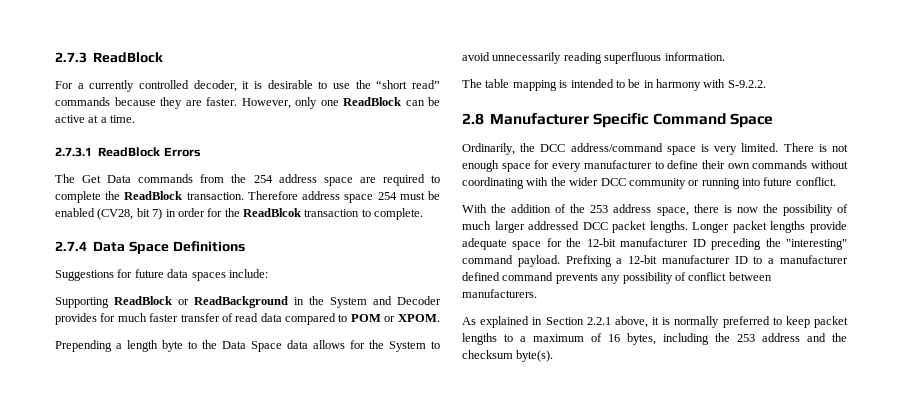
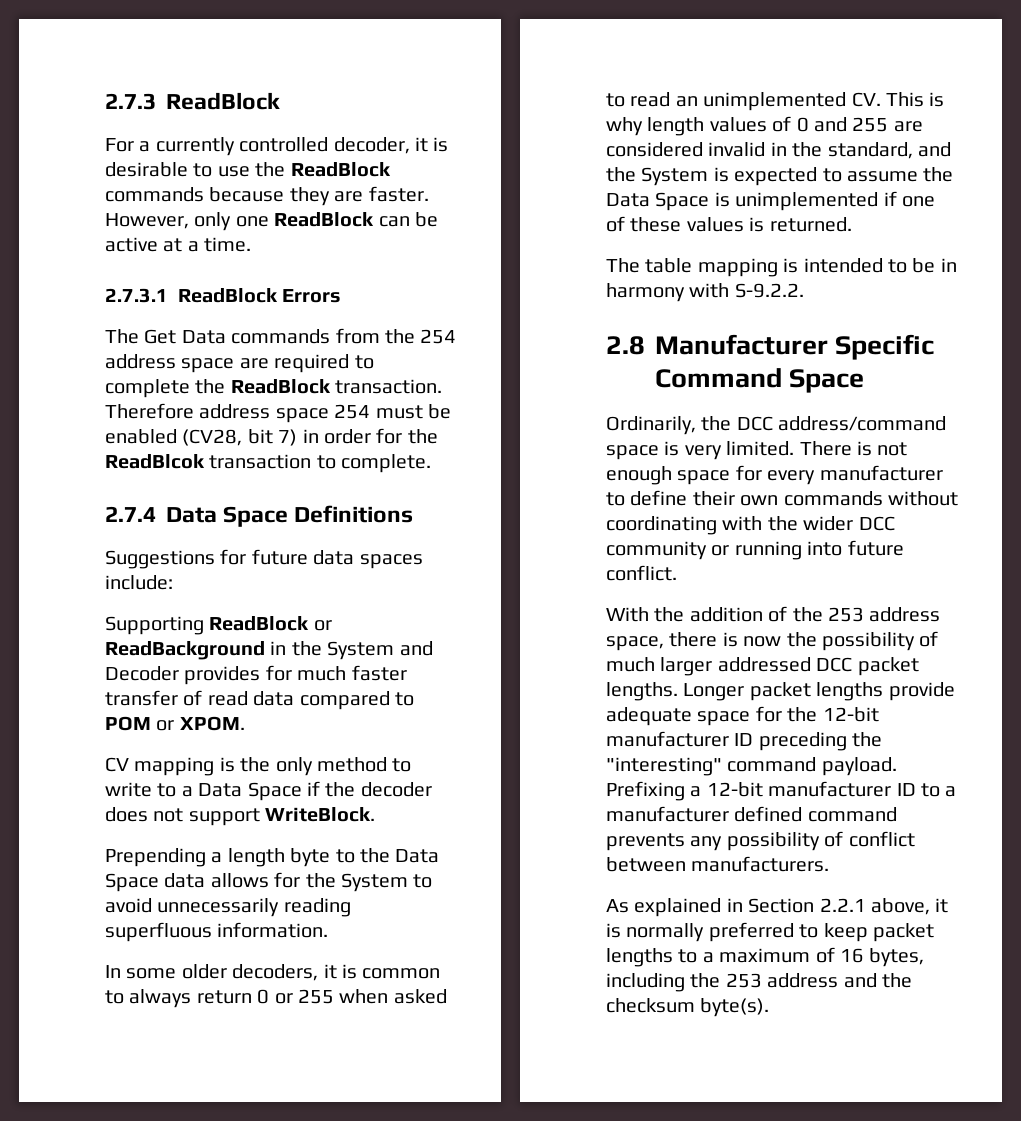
[376,80,441,89] “short read” -> [290,162,391,177] ReadBlock
(440, 318) none -> [105,757,412,776] [105,781,432,801] [105,807,376,826] // CV mapping is the only method to write to a Data Space if the decoder does not support WriteBlock.
(725, 56) none -> [105,964,441,981] [105,989,447,1008] [606,92,945,111] [606,116,923,136] [606,142,951,159] [606,167,954,186] [606,191,935,211] [606,216,852,232] // In some older decoders, it is common to always return 0 or 255 when asked to read an unimplemented CV. This is why length values of 0 and 255 are considered invalid in the standard, and the System is expected to assume the Data Space is unimplemented if one of these values is returned.

